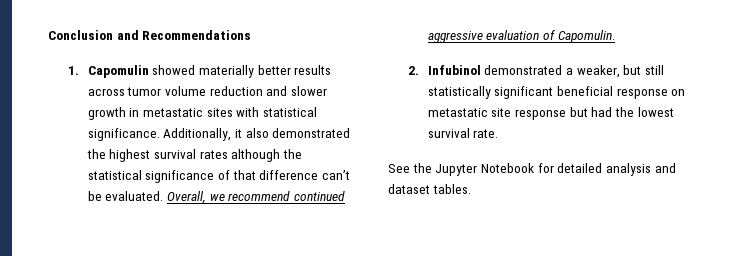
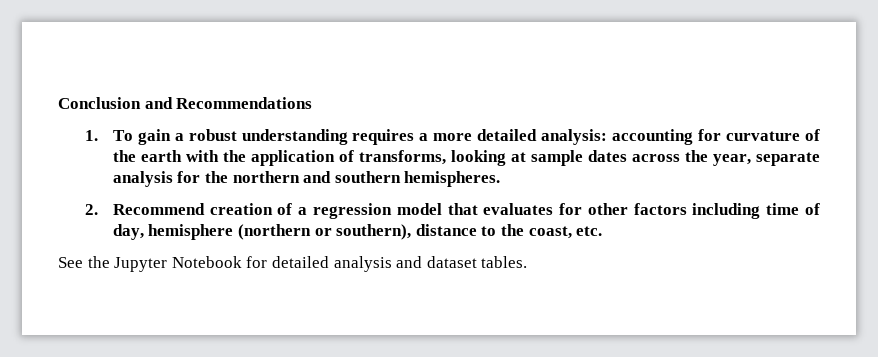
[87,65,332,78] [87,86,328,96] [87,107,318,120] [87,128,351,141] [86,149,303,162] [87,170,351,183] [87,191,346,204] [427,30,615,43] [407,65,665,78] [427,86,686,99] [427,107,674,120] [427,128,499,138] Capomulin showed materially better results across tumor volume reduction and slower growth in metastatic sites with statistical significance. Additionally, it also demonstrated the highest survival rates although the statistical significance of that difference can’t be evaluated. Overall, we recommend continued aggressive evaluation of Capomulin. // 2. Infubinol demonstrated a weaker, but still statistically significant beneficial response on metastatic site response but had the lowest survival rate. -> [112,129,820,145] [112,150,821,166] [112,171,501,187] [85,203,820,219] [112,224,603,240] To gain a robust understanding requires a more detailed analysis: accounting for curvature of the earth with the application of transforms, looking at sample dates across the year, separate analysis for the northern and southern hemispheres. // 2. Recommend creation of a regression model that evaluates for other factors including time of day, hemisphere (northern or southern), distance to the coast, etc.

